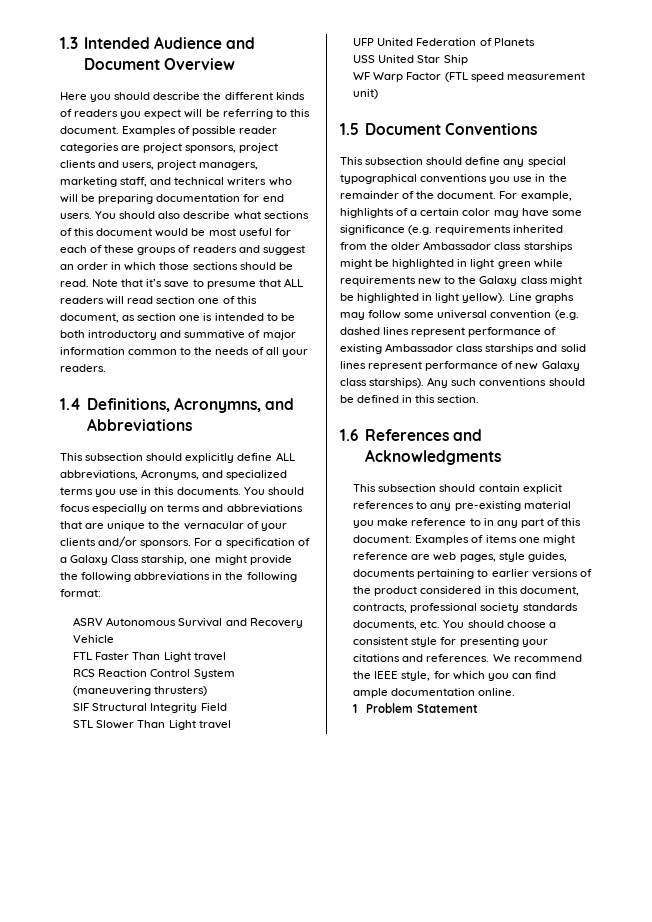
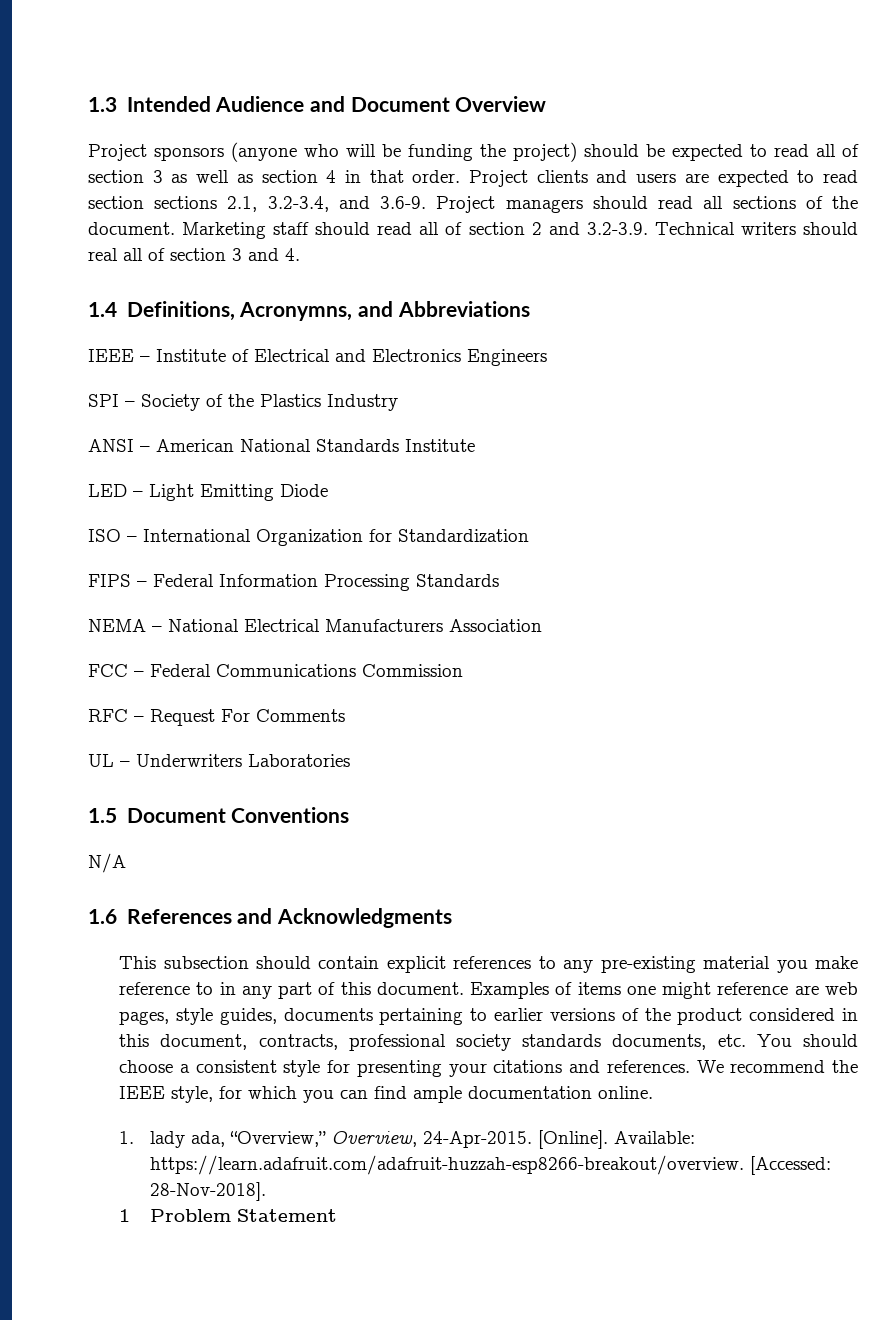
[60,92,305,102] [60,109,310,119] [60,126,278,136] [60,143,279,153] [60,160,259,170] [60,177,292,187] [60,194,284,204] [60,211,309,220] [60,228,291,237] [60,245,305,255] [60,262,293,271] [60,278,303,289] [60,296,257,305] [60,313,295,323] [60,330,296,340] [60,347,308,357] [60,364,106,372] Here you should describe the different kinds of readers you expect will be referring to this document. Examples of possible reader categories are project sponsors, project clients and users, project managers, marketing staff, and technical writers who will be preparing documentation for end users. You should also describe what sections of this document would be most useful for each of these groups of readers and suggest an order in which those sections should be read. Note that it’s save to presume that ALL readers will read section one of this document, as section one is intended to be both introductory and summative of major information common to the needs of all your readers. -> [88,142,859,162] [88,170,859,187] [88,196,859,213] [88,222,859,239] [88,248,300,261] Project sponsors (anyone who will be funding the project) should be expected to read all of section 3 as well as section 4 in that order. Project clients and users are expected to read section sections 2.1, 3.2-3.4, and 3.6-9. Project managers should read all sections of the document. Marketing staff should read all of section 2 and 3.2-3.9. Technical writers should real all of section 3 and 4.
[60,452,295,463] [60,469,288,480] [60,487,304,497] [60,504,303,514] [60,521,287,531] [60,536,310,548] [60,555,292,565] [60,572,297,582] [60,589,101,597] [73,617,303,628] [73,635,115,643] [73,652,226,662] [73,669,235,679] [73,686,208,696] [73,703,227,713] [73,720,231,730] [353,38,535,46] [353,55,468,65] [353,72,585,82] [353,89,379,99] [340,123,537,135] [340,157,566,167] [340,174,567,184] [340,191,572,201] [340,208,582,218] [340,225,564,235] [340,241,573,252] [340,259,563,269] [340,276,582,286] [340,293,574,303] [340,310,579,320] [340,327,557,337] [340,343,586,354] [340,361,580,371] [340,377,585,388] [340,395,480,403] This subsection should explicitly define ALL abbreviations, Acronyms, and specialized terms you use in this documents. You should focus especially on terms and abbreviations that are unique to the vernacular of your clients and/or sponsors. For a specification of a Galaxy Class starship, one might provide the following abbreviations in the following format: // ASRV Autonomous Survival and Recovery Vehicle // FTL Faster Than Light travel // RCS Reaction Control System (maneuvering thrusters) // SIF Structural Integrity Field // STL Slower Than Light travel // UFP United Federation of Planets // USS United Star Ship // WF Warp Factor (FTL speed measurement unit) // 1.5 Document Conventions // This subsection should define any special typographical conventions you use in the remainder of the document. For example, highlights of a certain color may have some significance (e.g. requirements inherited from the older Ambassador class starships might be highlighted in light green while requirements new to the Galaxy class might be highlighted in light yellow). Line graphs may follow some universal convention (e.g. dashed lines represent performance of existing Ambassador class starships and solid lines represent performance of new Galaxy class starships). Any such conventions should be defined in this section. -> [88,349,547,366] [88,394,398,411] [88,439,475,452] [88,484,328,501] [88,529,529,546] [88,574,499,591] [88,619,542,632] [88,664,463,677] [88,709,345,726] [88,754,350,767] [88,807,350,823] [88,853,126,873] IEEE – Institute of Electrical and Electronics Engineers // SPI – Society of the Plastics Industry // ANSI – American National Standards Institute // LED – Light Emitting Diode // ISO – International Organization for Standardization // FIPS – Federal Information Processing Standards // NEMA – National Electrical Manufacturers Association // FCC – Federal Communications Commission // RFC – Request For Comments // UL – Underwriters Laboratories // 1.5 Document Conventions // N/A
(516, 692) none -> [119,1130,696,1149] [150,1155,832,1175] [150,1182,267,1201] // 1. lady ada, “Overview,” Overview, 24-Apr-2015. [Online]. Available: https://learn.adafruit.com/adafruit-huzzah-esp8266-breakout/overview. [Accessed: 28-Nov-2018].

